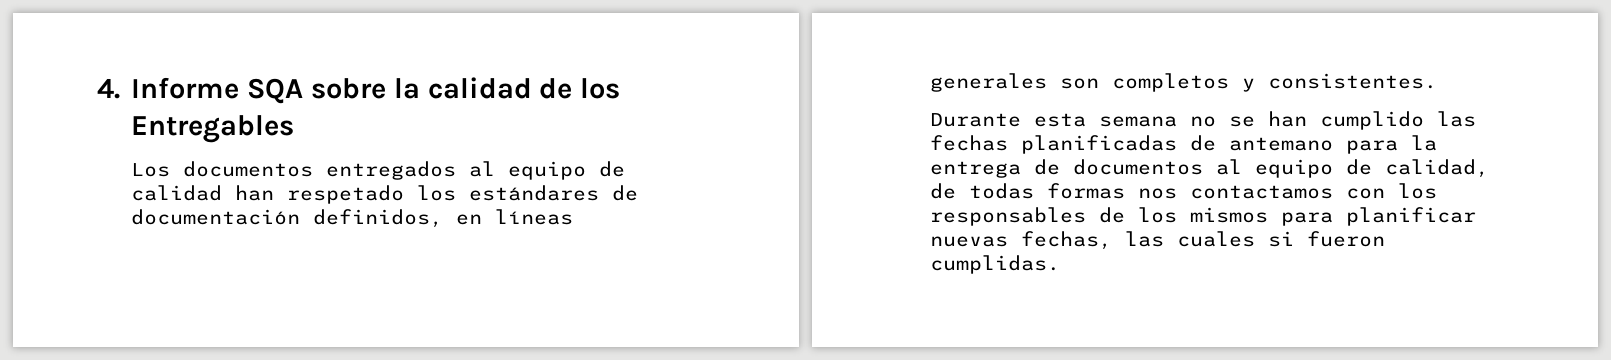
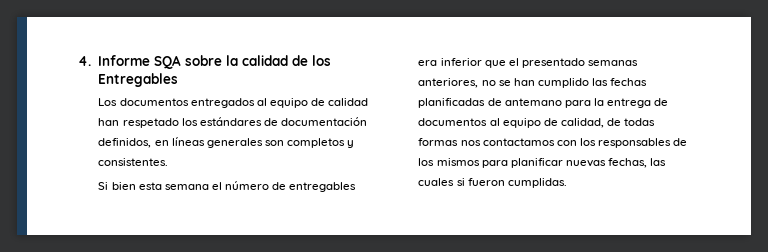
[930,113,1178,127] Durante esta semana -> [98,181,357,192] [418,58,638,68] [418,78,479,88] Si bien esta semana el número de entregables era inferior que el presentado semanas anteriores,

